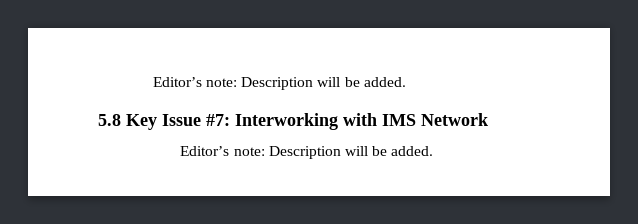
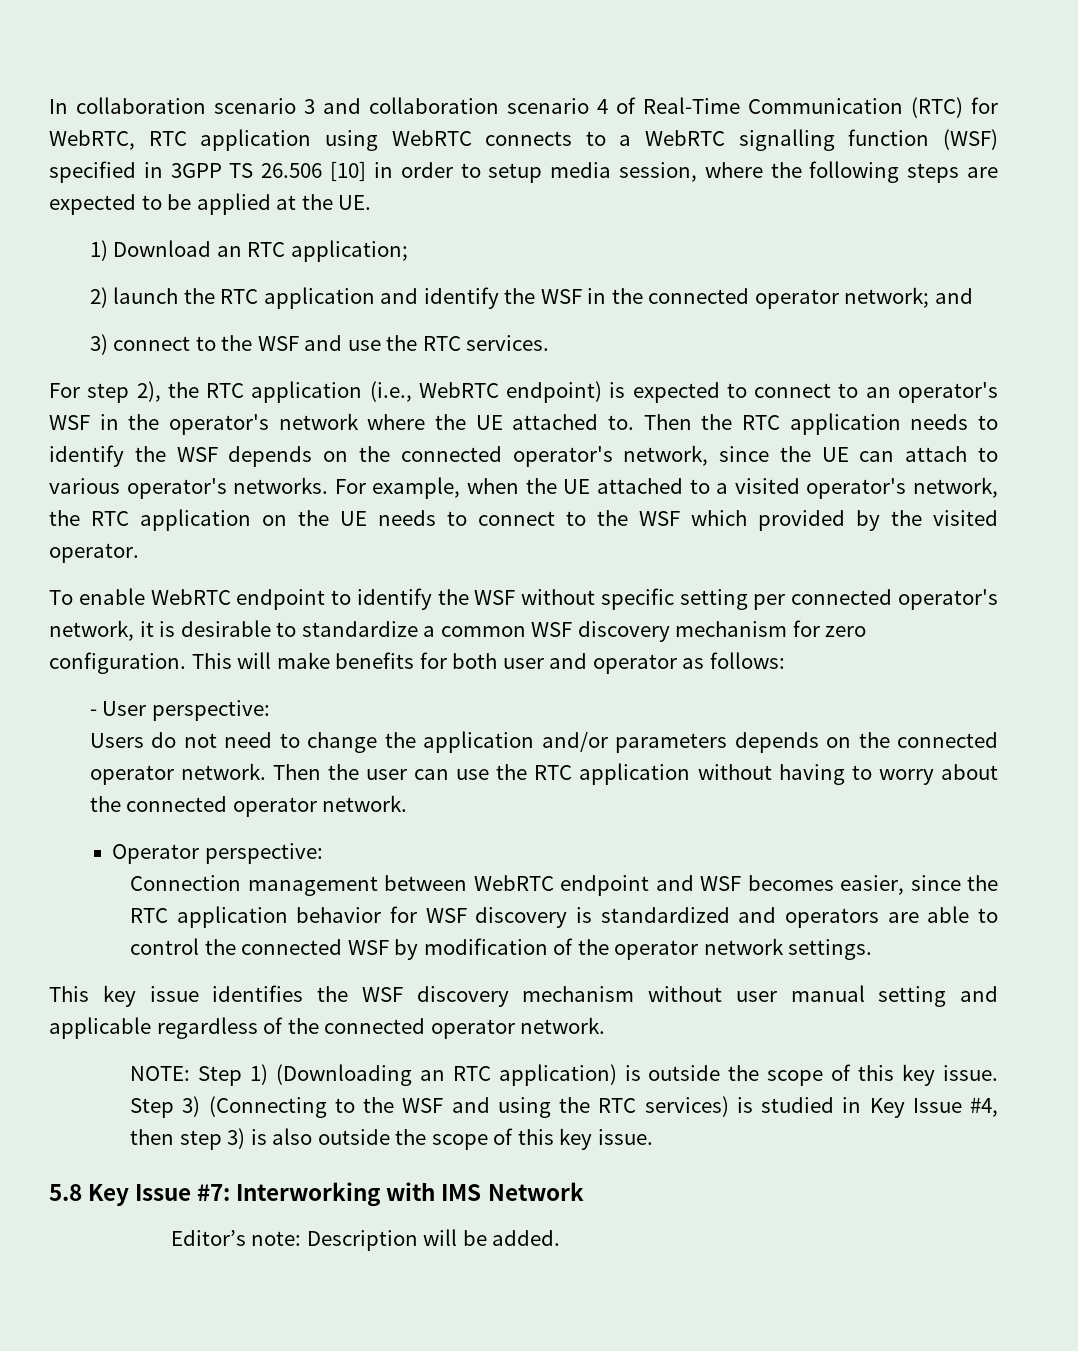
[152,77,406,90] Editor’s note: Description will be added. -> [49,97,998,118] [49,129,998,151] [49,161,998,183] [49,193,372,215] [89,240,408,262] [89,287,974,309] [89,334,550,355] [49,381,998,403] [49,413,998,435] [49,445,999,467] [49,477,999,499] [49,509,998,531] [49,543,139,563] [49,588,999,610] [49,620,867,642] [49,652,785,674] [89,700,270,721] [89,731,999,753] [89,763,999,785] [89,795,408,817] [112,843,323,864] [130,875,999,896] [130,906,999,928] [130,938,873,960] [49,985,998,1007] [49,1017,606,1039] [130,1064,999,1086] [130,1096,999,1118] [130,1128,653,1150] In collaboration scenario 3 and collaboration scenario 4 of Real-Time Communication (RTC) for WebRTC, RTC application using WebRTC connects to a WebRTC signalling function (WSF) specified in 3GPP TS 26.506 [10] in order to setup media session, where the following steps are expected to be applied at the UE. // 1) Download an RTC application; // 2) launch the RTC application and identify the WSF in the connected operator network; and // 3) connect to the WSF and use the RTC services. // For step 2), the RTC application (i.e., WebRTC endpoint) is expected to connect to an operator's WSF in the operator's network where the UE attached to. Then the RTC application needs to identify the WSF depends on the connected operator's network, since the UE can attach to various operator's networks. For example, when the UE attached to a visited operator's network, the RTC application on the UE needs to connect to the WSF which provided by the visited operator. // To enable WebRTC endpoint to identify the WSF without specific setting per connected operator's network, it is desirable to standardize a common WSF discovery mechanism for zero configuration. This will make benefits for both user and operator as follows: // - User perspective: // Users do not need to change the application and/or parameters depends on the connected operator network. Then the user can use the RTC application without having to worry about the connected operator network. // Operator perspective: // Connection management between WebRTC endpoint and WSF becomes easier, since the RTC application behavior for WSF discovery is standardized and operators are able to control the connected WSF by modification of the operator network settings. // This key issue identifies the WSF discovery mechanism without user manual setting and applicable regardless of the connected operator network. // NOTE: Step 1) (Downloading an RTC application) is outside the scope of this key issue. Step 3) (Connecting to the WSF and using the RTC services) is studied in Key Issue #4, then step 3) is also outside the scope of this key issue.

